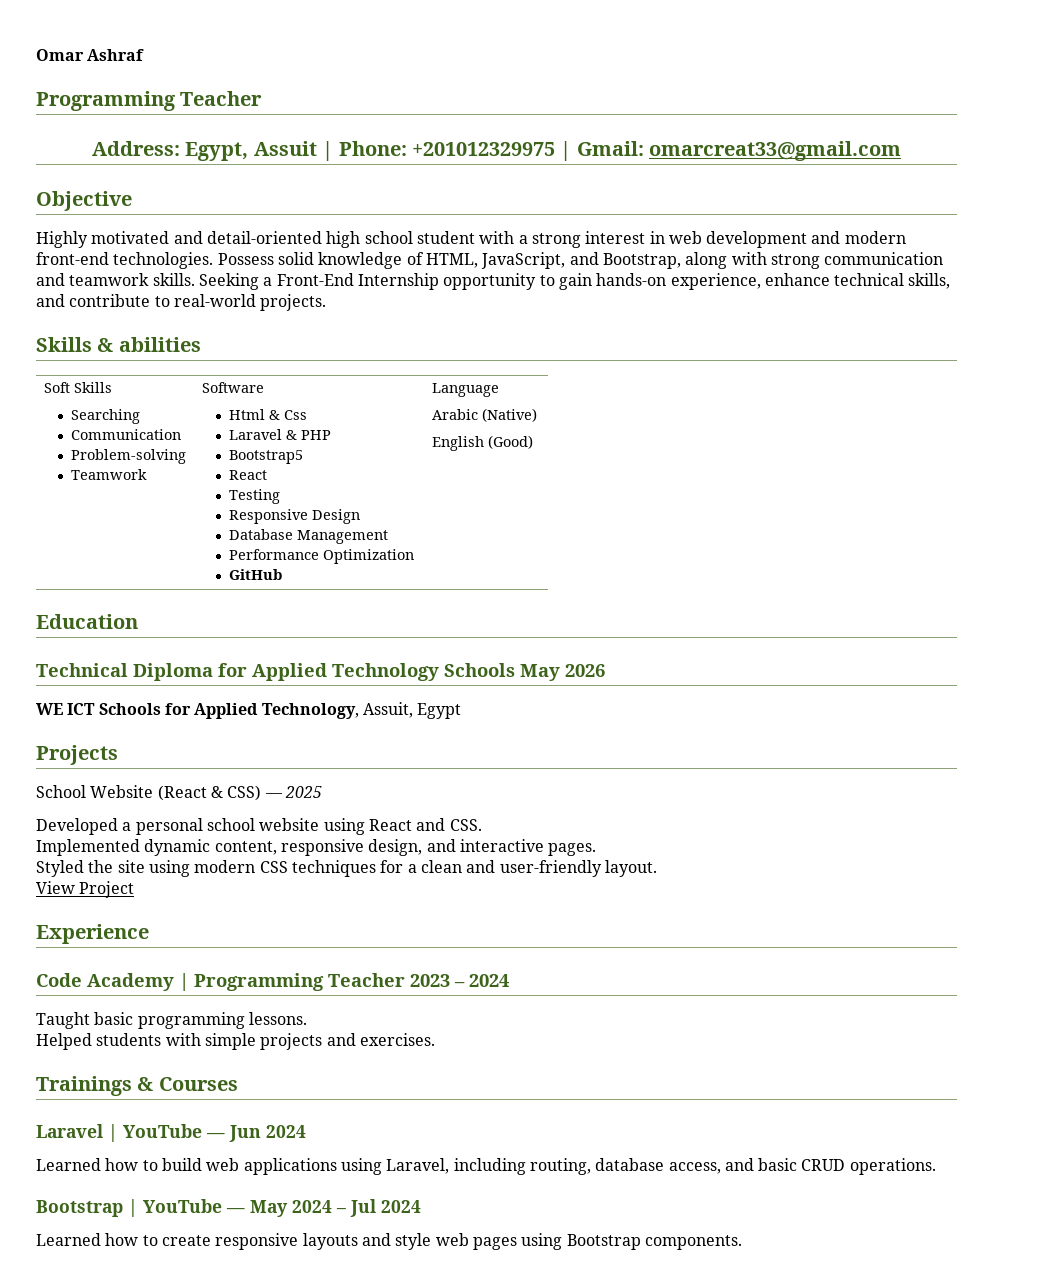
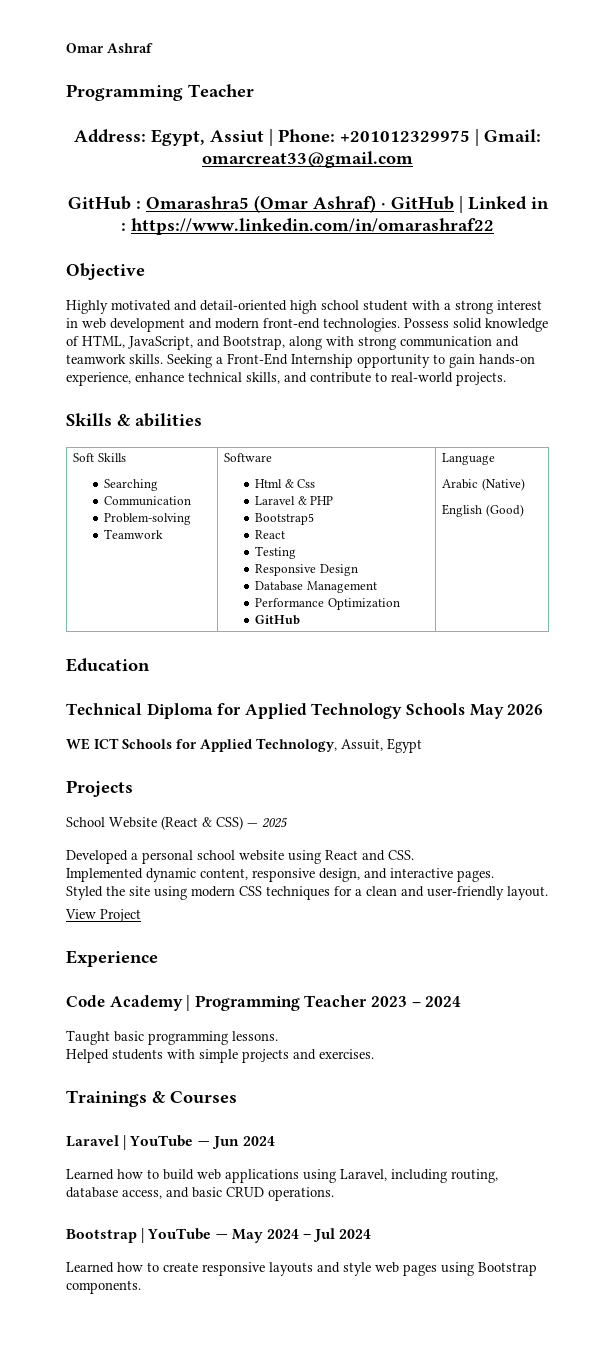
[253,141,317,156] Assuit -> [210,130,264,143] Assiut
(902, 151) none -> [67,195,549,213] [121,218,494,235] // GitHub : Omarashra5 (Omar Ashraf) · GitHub | Linked in : https://www.linkedin.com/in/omarashraf22

